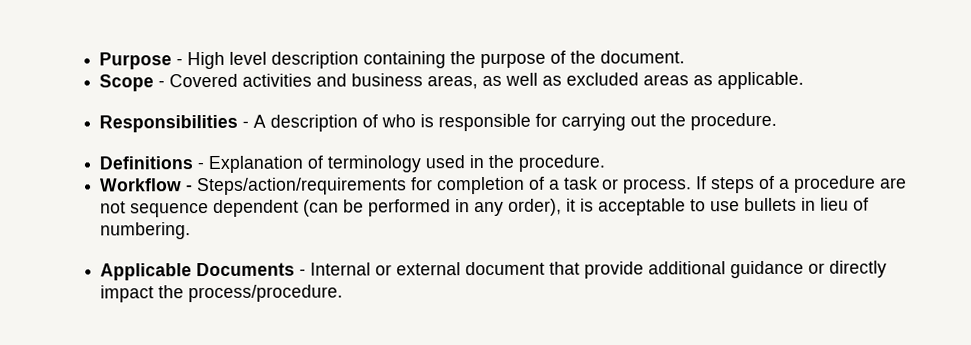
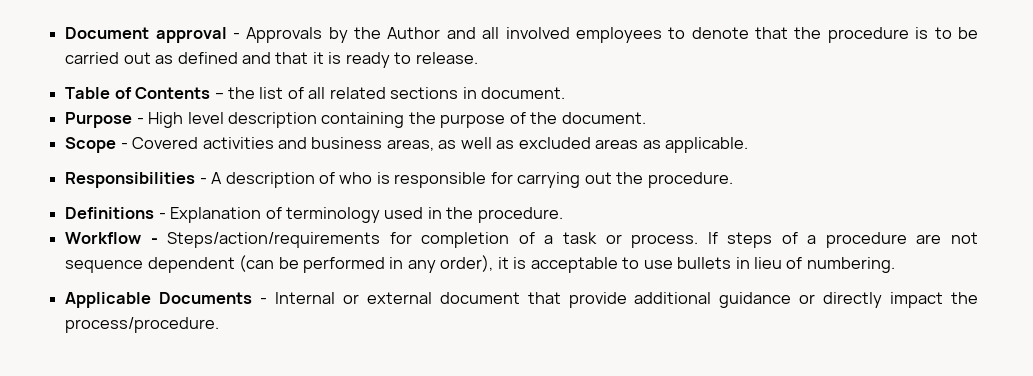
(99, 61) none -> [65,27,979,43] [65,52,478,68] [65,87,566,99] Document approval - Approvals by the Author and all involved employees to denote that the procedure is to be carried out as defined and that it is ready to release. // Table of Contents – the list of all related sections in document. //

